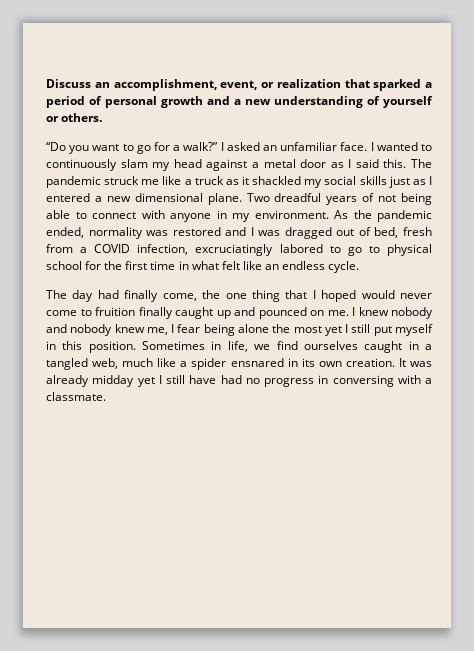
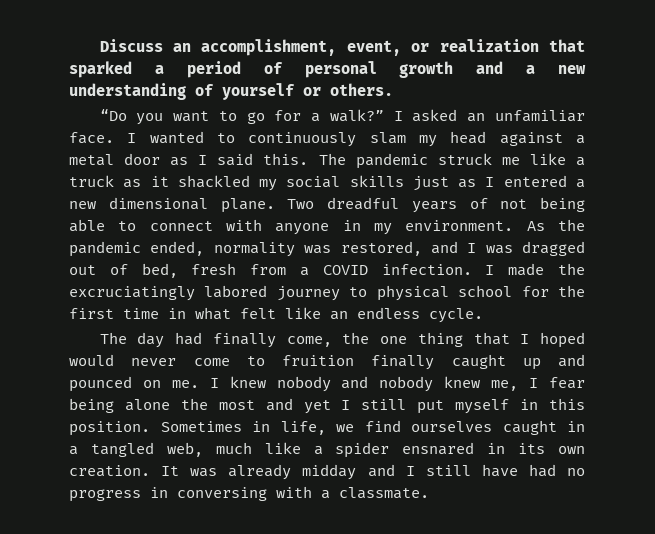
[172,227,221,236] restored -> [340,241,422,256] restored,
[137,244,362,256] infection, excruciatingly labored to go -> [381,263,585,276] [69,285,340,301] infection. I made the excruciatingly labored journey
(322, 329) none -> [265,398,293,411] and
[137,377,155,387] yet -> [367,464,395,477] and

